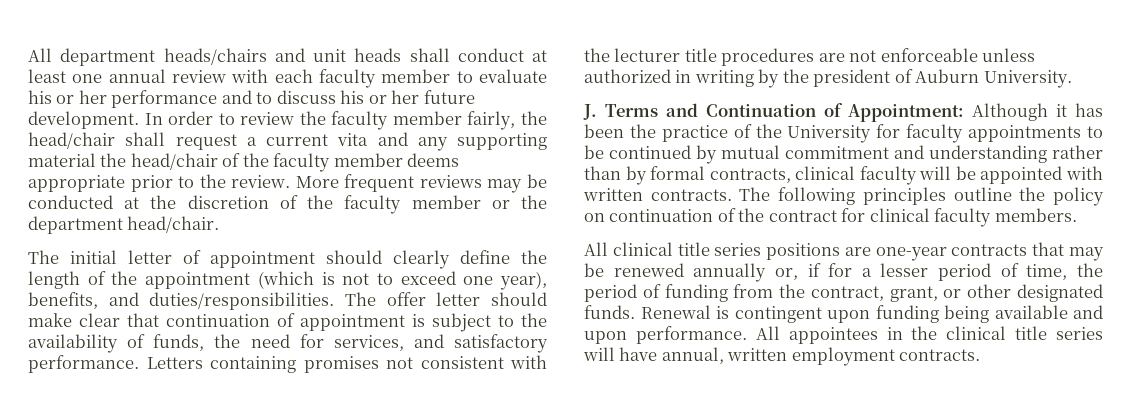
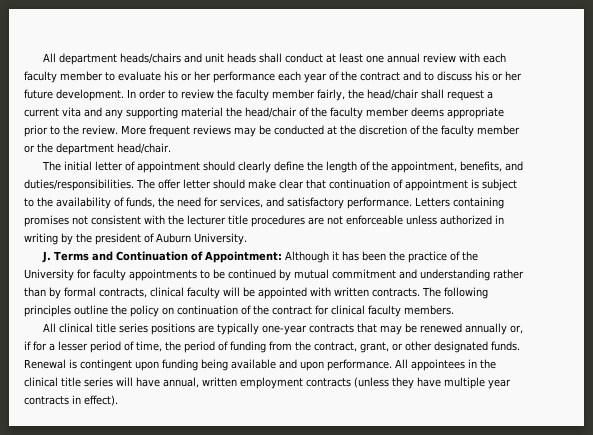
(218, 99) none -> [278,71,400,83] each year of the contract
[145,271,547,290] appointment (which is not to exceed one year), -> [390,161,457,173] appointment,
(871, 251) none -> [216,323,259,335] typically
[899,349,981,361] contracts. -> [306,377,511,389] [24,395,118,406] contracts (unless they have multiple year contracts in effect).

